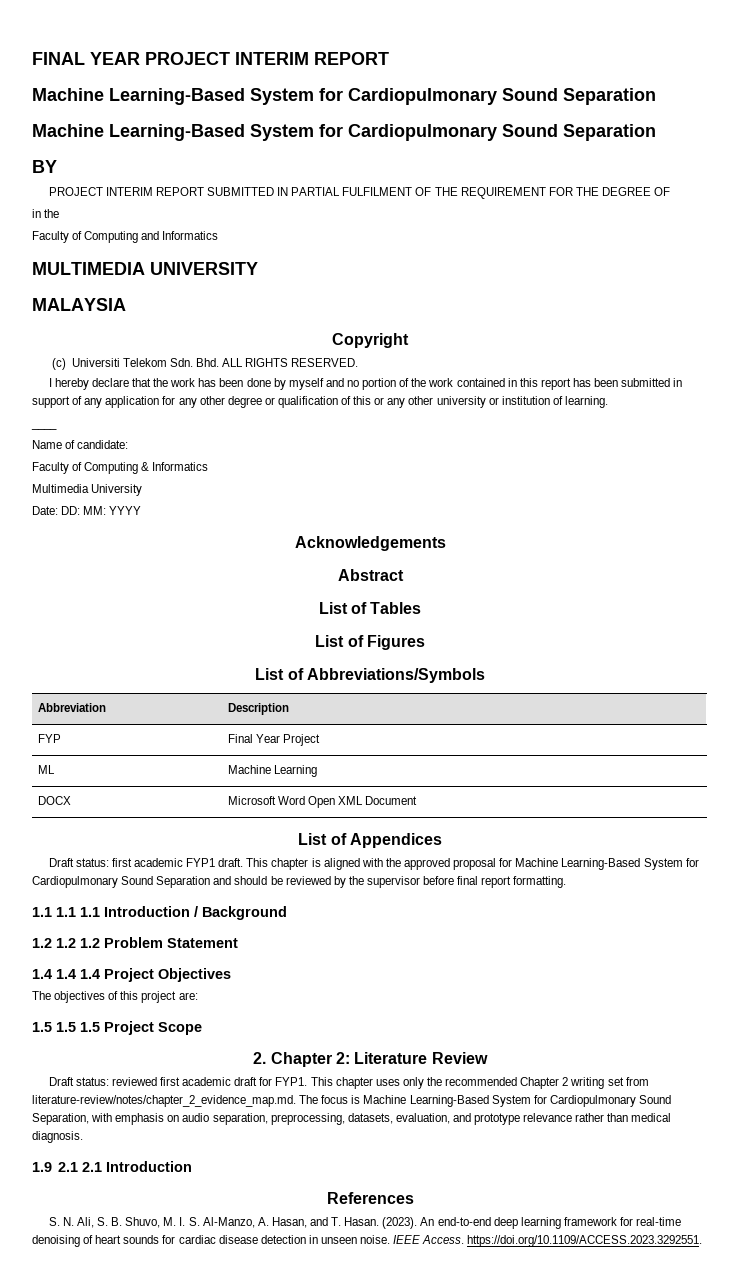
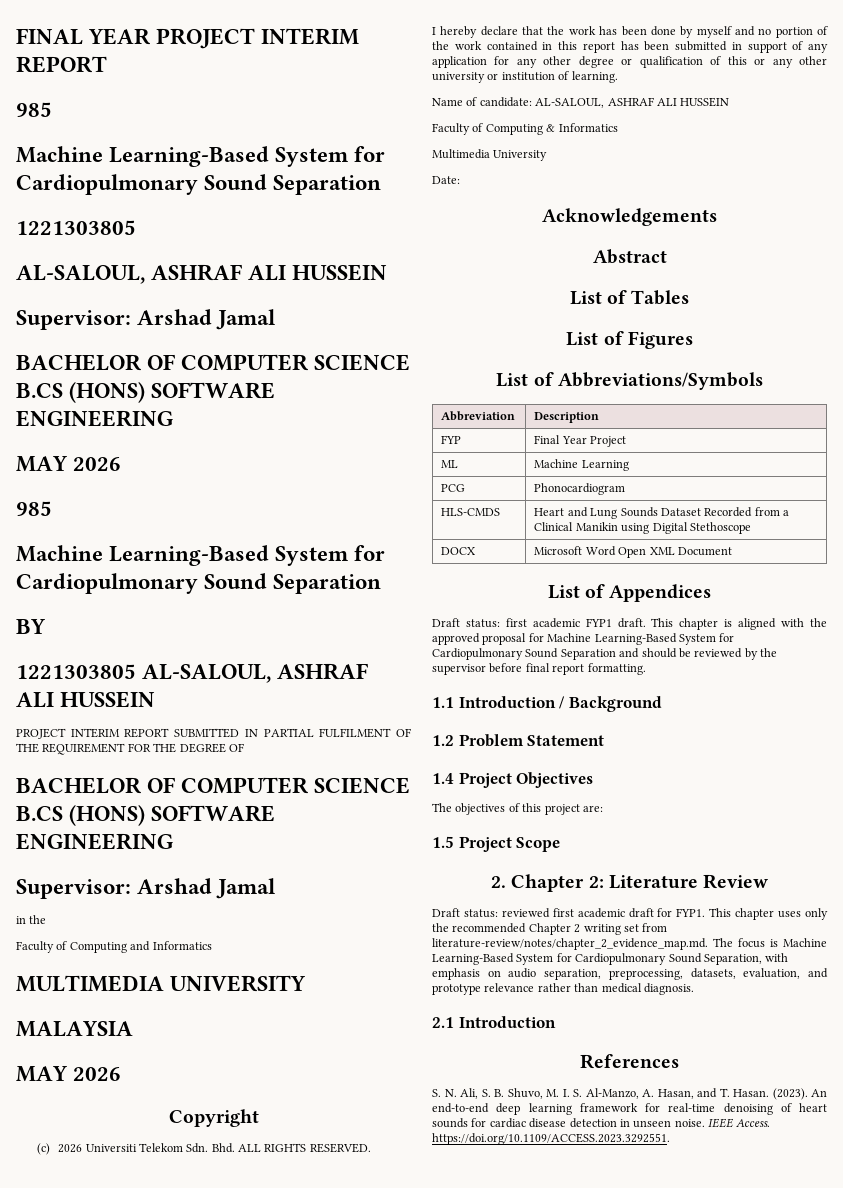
[32,88,656,105] // Machine Learning-Based System for Cardiopulmonary Sound Separation -> [16,102,52,117] [16,146,386,167] [16,174,382,195] [16,220,136,235] [16,264,388,284] [16,309,277,330] [16,354,411,371] [16,382,276,403] [16,410,173,427] [16,456,122,472] [16,501,52,516] // 985 // Machine Learning-Based System for Cardiopulmonary Sound Separation // 1221303805 // AL-SALOUL, ASHRAF ALI HUSSEIN // Supervisor: Arshad Jamal // BACHELOR OF COMPUTER SCIENCE B.CS (HONS) SOFTWARE ENGINEERING // MAY 2026 // 985
(57, 166) none -> [16,663,369,683] [16,691,156,708] // 1221303805 AL-SALOUL, ASHRAF ALI HUSSEIN
(671, 191) none -> [16,777,411,794] [16,805,276,826] [16,833,173,850] [16,878,277,899] // BACHELOR OF COMPUTER SCIENCE B.CS (HONS) SOFTWARE ENGINEERING // Supervisor: Arshad Jamal
(126, 304) none -> [16,1066,122,1082] // MAY 2026
(66, 364) none -> [58,1144,83,1153] 2026
[31,427,57,430] // ____ -> (618, 77) none
(129, 444) none -> [535,97,730,108] AL-SALOUL, ASHRAF ALI HUSSEIN
[61,506,142,515] DD: MM: YYYY -> (460, 180) none
(317, 771) none -> [441,484,466,492] [534,483,626,495] [441,508,501,516] [534,507,790,519] [534,522,751,534] // PCG | Phonocardiogram // HLS-CMDS | Heart and Lung Sounds Dataset Recorded from a Clinical Manikin using Digital Stethoscope
[56,907,100,917] 1.1 1.1 -> (454, 702) none
[56,938,100,948] 1.2 1.2 -> (454, 740) none
[56,969,100,979] 1.4 1.4 -> (454, 778) none
[56,1022,100,1032] 1.5 1.5 -> (454, 842) none
[32,1162,78,1172] 1.9 2.1 -> (694, 989) none

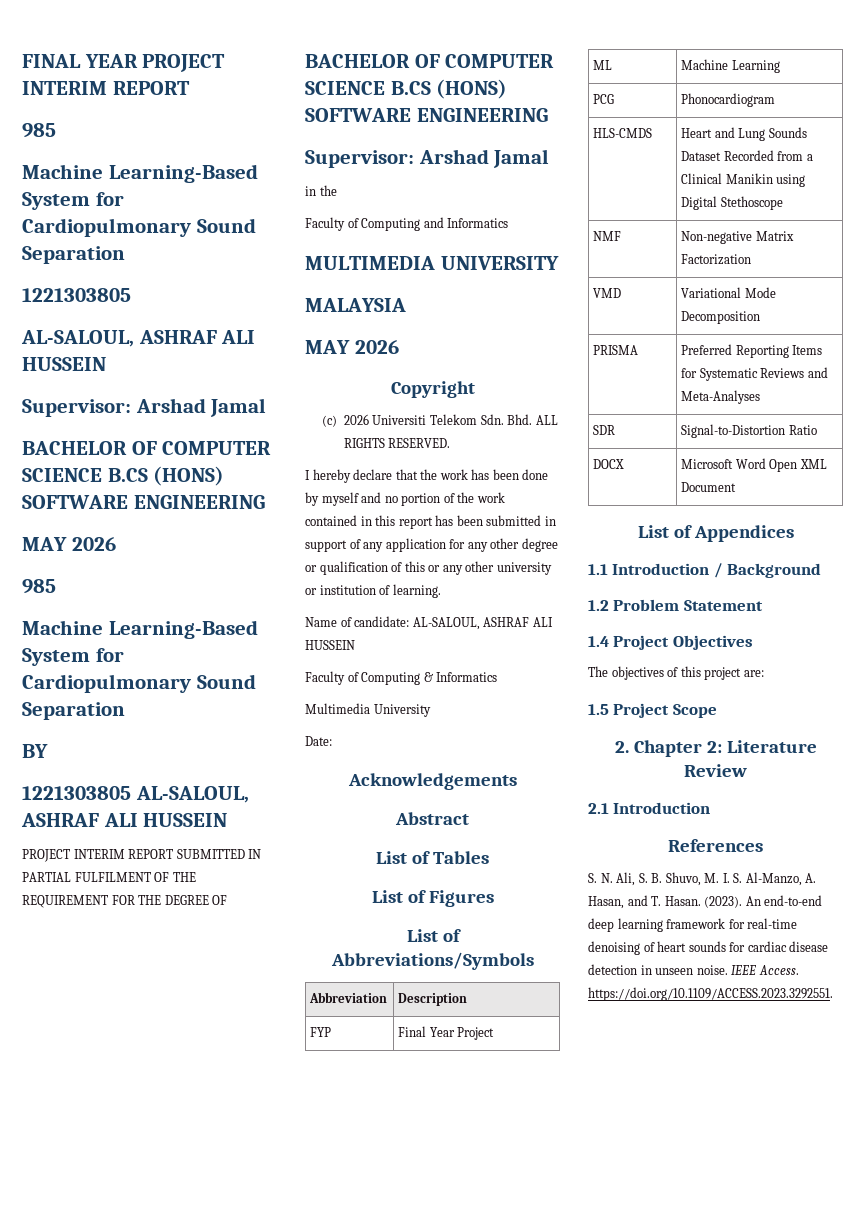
(751, 528) none -> [593,231,622,241] [681,231,794,244] [681,254,752,265] [593,288,622,298] [681,287,776,298] [681,311,761,324] [593,345,639,355] [681,344,823,358] [681,367,828,381] [681,390,761,404] [593,425,616,435] [681,424,817,438] // NMF | Non-negative Matrix Factorization // VMD | Variational Mode Decomposition // PRISMA | Preferred Reporting Items for Systematic Reviews and Meta-Analyses // SDR | Signal-to-Distortion Ratio
[432,618,828,630] [432,633,735,645] [432,648,777,660] [432,663,646,675] // Draft status: first academic FYP1 draft. This chapter is aligned with the approved proposal for Machine Learning-Based System for Cardiopulmonary Sound Separation and should be reviewed by the supervisor before final report formatting. -> (794, 533) none
[432,908,829,920] [432,923,668,935] [432,938,827,950] [432,953,789,965] [432,968,828,980] [432,983,694,995] // Draft status: reviewed first academic draft for FYP1. This chapter uses only the recommended Chapter 2 writing set from literature-review/notes/chapter_2_evidence_map.md. The focus is Machine Learning-Based System for Cardiopulmonary Sound Separation, with emphasis on audio separation, preprocessing, datasets, evaluation, and prototype relevance rather than medical diagnosis. -> (747, 770) none

